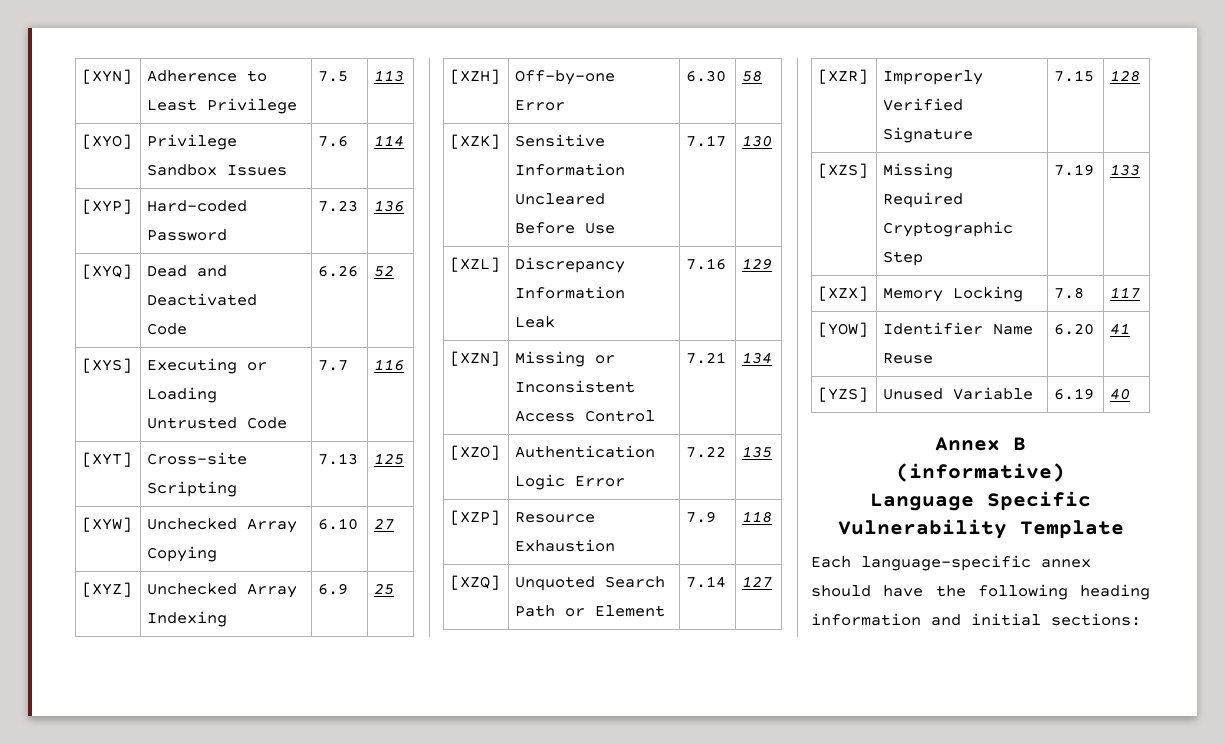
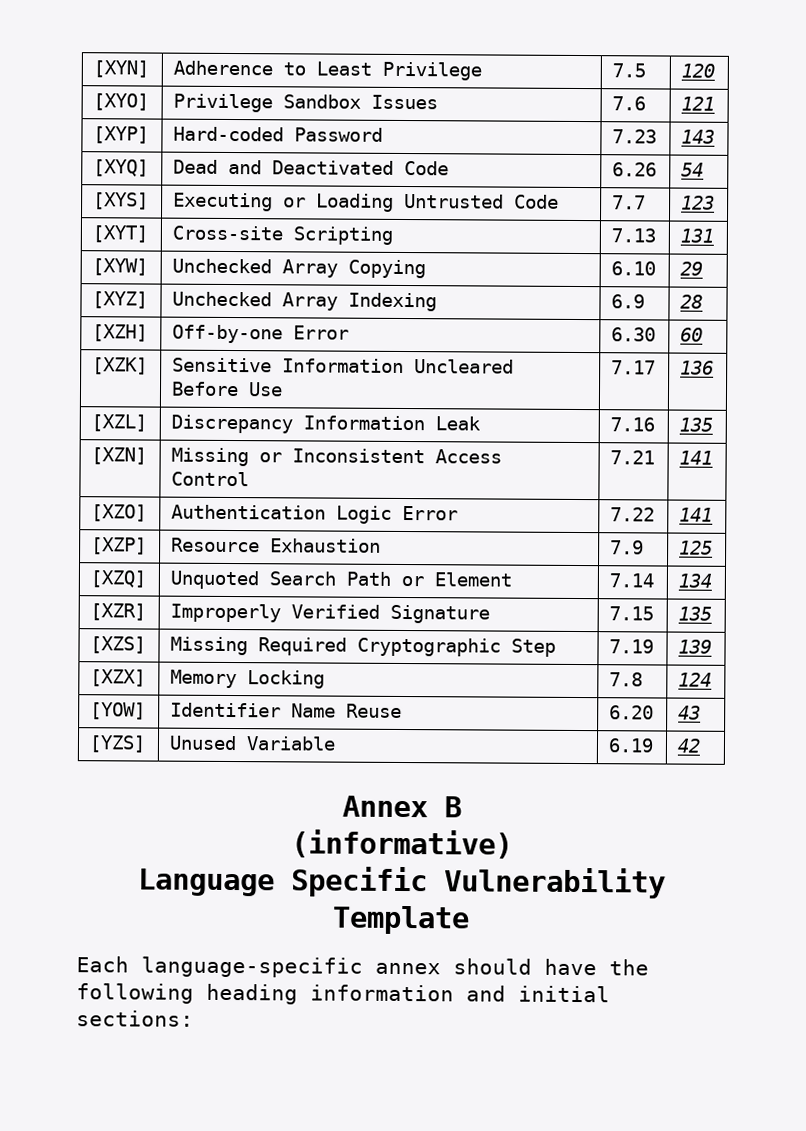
[374,70,405,82] 113 -> [681,63,716,78] 120
[374,135,405,147] 114 -> [681,96,716,111] 121
[374,200,405,212] 136 -> [681,129,716,144] 143
[374,265,395,277] 52 -> [681,162,705,177] 54
[374,359,405,371] 116 -> [681,195,716,210] 123
[374,453,405,465] 125 -> [680,228,715,243] 131
[374,518,395,530] 27 -> [680,261,704,276] 29
[374,583,395,595] 25 -> [680,294,704,309] 28
[742,70,763,82] 58 -> [680,327,704,342] 60
[742,135,773,147] 130 -> [680,360,715,375] 136
[742,258,773,270] 129 -> [679,417,714,432] 135
[742,352,773,364] 134 -> [679,450,714,465] 141
[742,446,773,458] 135 -> [679,507,714,522] 141
[742,511,773,523] 118 -> [679,540,714,555] 125
[742,576,773,588] 127 -> [678,573,713,588] 134
[1110,70,1141,82] 128 -> [678,606,713,621] 135
[1110,164,1141,176] 133 -> [678,639,713,654] 139
[1110,287,1141,299] 117 -> [678,672,713,687] 124
[1110,323,1131,335] 41 -> [678,705,702,720] 43
[1110,388,1131,400] 40 -> [677,738,702,753] 42

